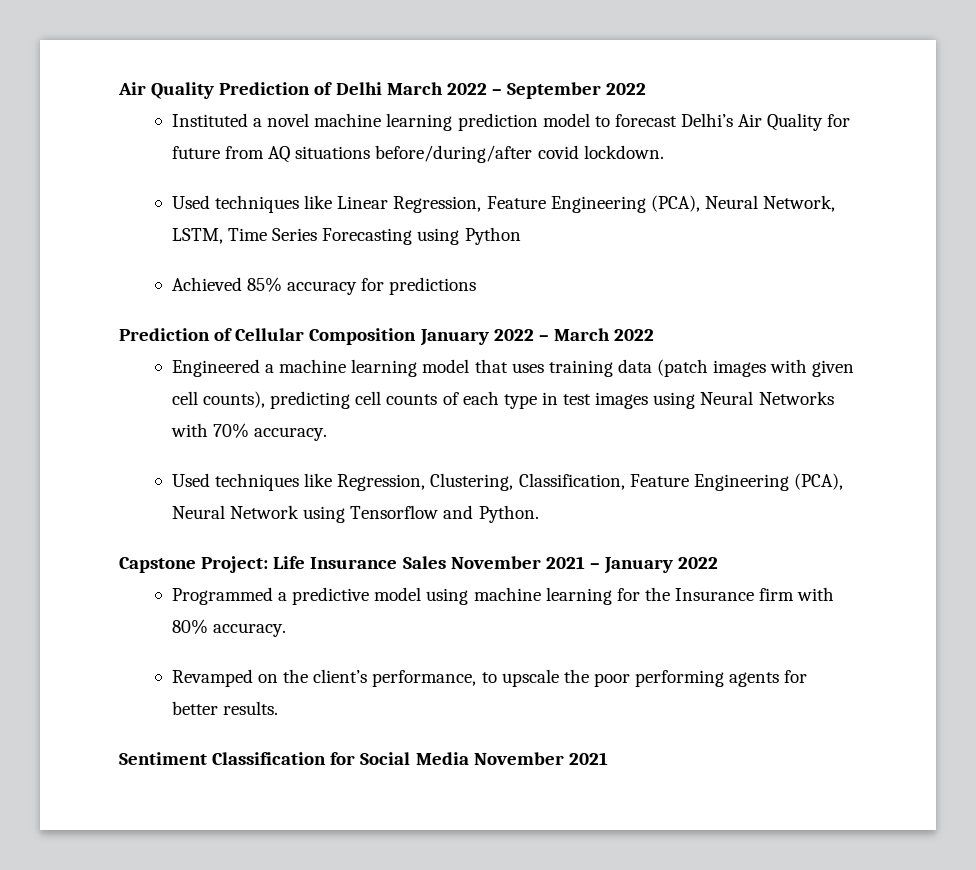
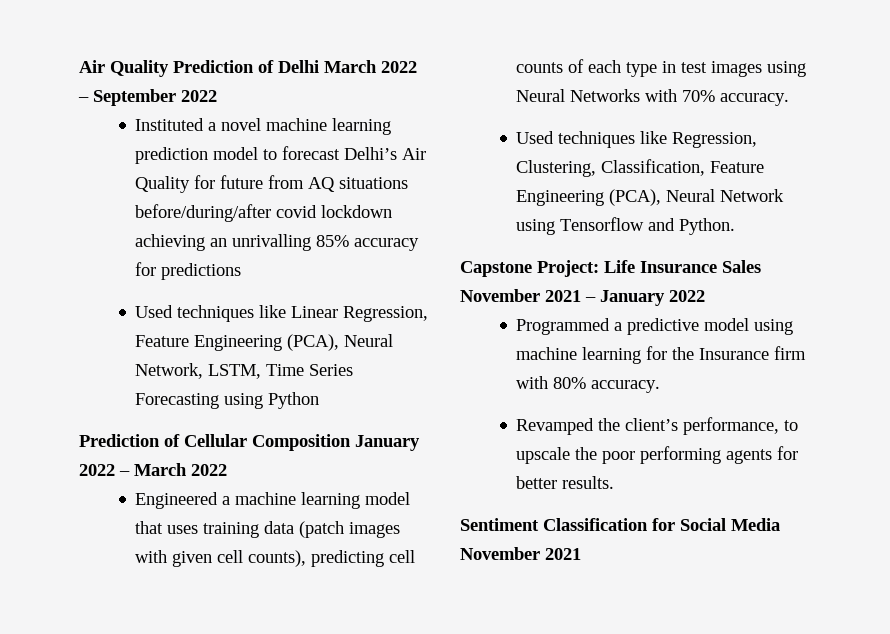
[583,145,664,159] lockdown. -> [321,205,393,218] [135,234,420,251] [135,262,242,280] lockdown achieving an unrivalling 85% accuracy for predictions
[171,277,477,295] // Achieved 85% accuracy for predictions -> (320, 400) none
[258,674,279,683] on -> (595, 426) none

